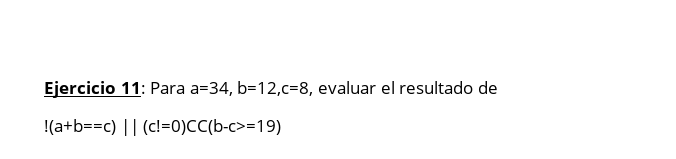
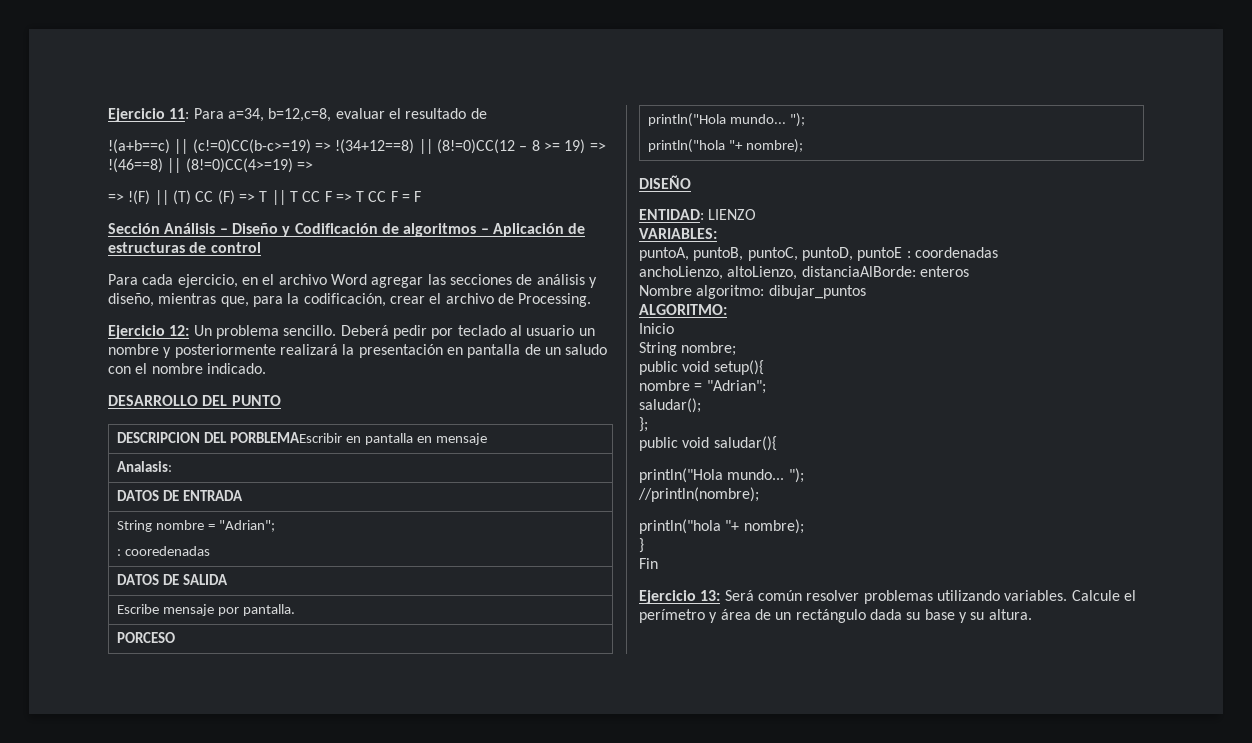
(282, 127) none -> [314,139,606,154] [108,158,313,173] [108,190,422,205] [108,223,586,237] [108,242,261,253] [108,274,597,288] [108,293,592,307] [108,325,595,339] [108,344,608,358] [108,363,266,374] [108,395,281,406] [117,432,487,445] [117,461,173,472] [117,490,244,501] [117,520,276,532] [117,546,211,556] [117,574,229,585] [117,604,296,616] [117,632,176,643] [648,113,806,127] [648,139,804,153] [639,175,691,189] [639,209,757,220] [639,228,717,239] [639,247,998,261] [639,266,969,280] [639,285,866,299] [639,304,727,315] [639,323,674,334] [639,342,737,356] [639,360,764,375] [639,380,766,394] [639,398,701,413] [639,417,648,432] [639,436,777,451] [639,468,804,483] [638,487,759,502] [639,519,804,534] [639,538,644,553] [639,558,658,569] [639,590,1136,604] [639,609,1032,623] => !(34+12==8) || (8!=0)CC(12 – 8 >= 19) => !(46==8) || (8!=0)CC(4>=19) => // => !(F) || (T) CC (F) => T || T CC F => T CC F = F // Sección Análisis – Diseño y Codificación de algoritmos – Aplicación de estructuras de control // Para cada ejercicio, en el archivo Word agregar las secciones de análisis y diseño, mientras que, para la codificación, crear el archivo de Processing. // Ejercicio 12: Un problema sencillo. Deberá pedir por teclado al usuario un nombre y posteriormente realizará la presentación en pantalla de un saludo con el nombre indicado. // DESARROLLO DEL PUNTO // DESCRIPCION DEL PORBLEMAEscribir en pantalla en mensaje // Analasis: // DATOS DE ENTRADA // String nombre = "Adrian"; // : cooredenadas // DATOS DE SALIDA // Escribe mensaje por pantalla. // PORCESO // println("Hola mundo... "); // println("hola "+ nombre); // DISEÑO // ENTIDAD: LIENZO // VARIABLES: // puntoA, puntoB, puntoC, puntoD, puntoE : coordenadas // anchoLienzo, altoLienzo, distanciaAlBorde: enteros // Nombre algoritmo: dibujar_puntos // ALGORITMO: // Inicio // String nombre; // public void setup(){ // nombre = "Adrian"; // saludar(); // }; // public void saludar(){ // println("Hola mundo... "); // //println(nombre); // println("hola "+ nombre); // } // Fin // Ejercicio 13: Será común resolver problemas utilizando variables. Calcule el perímetro y área de un rectángulo dada su base y su altura.

